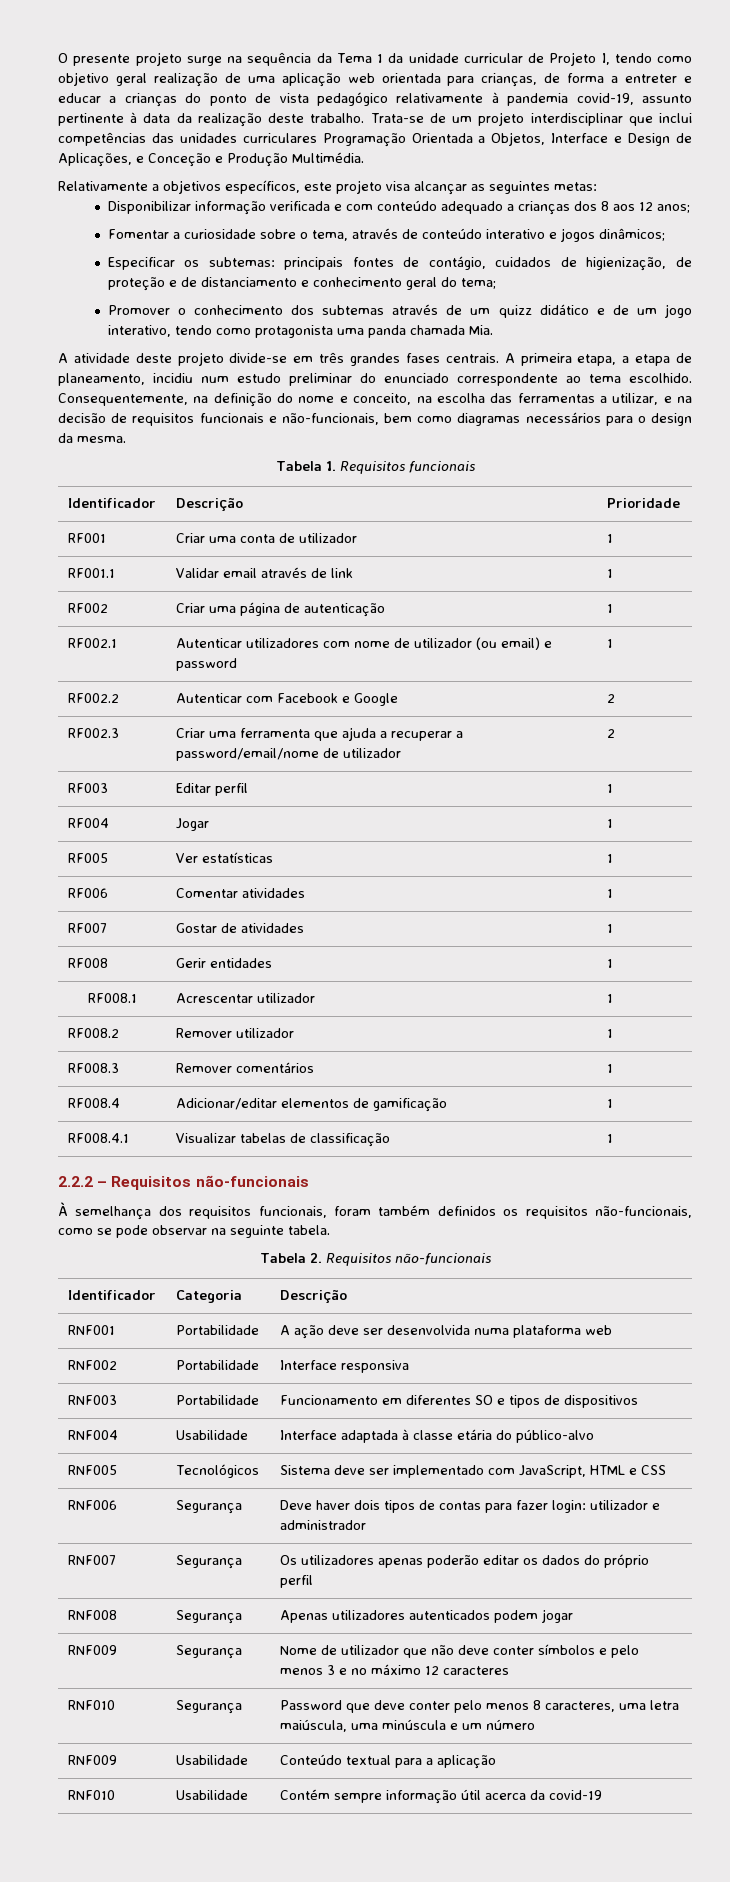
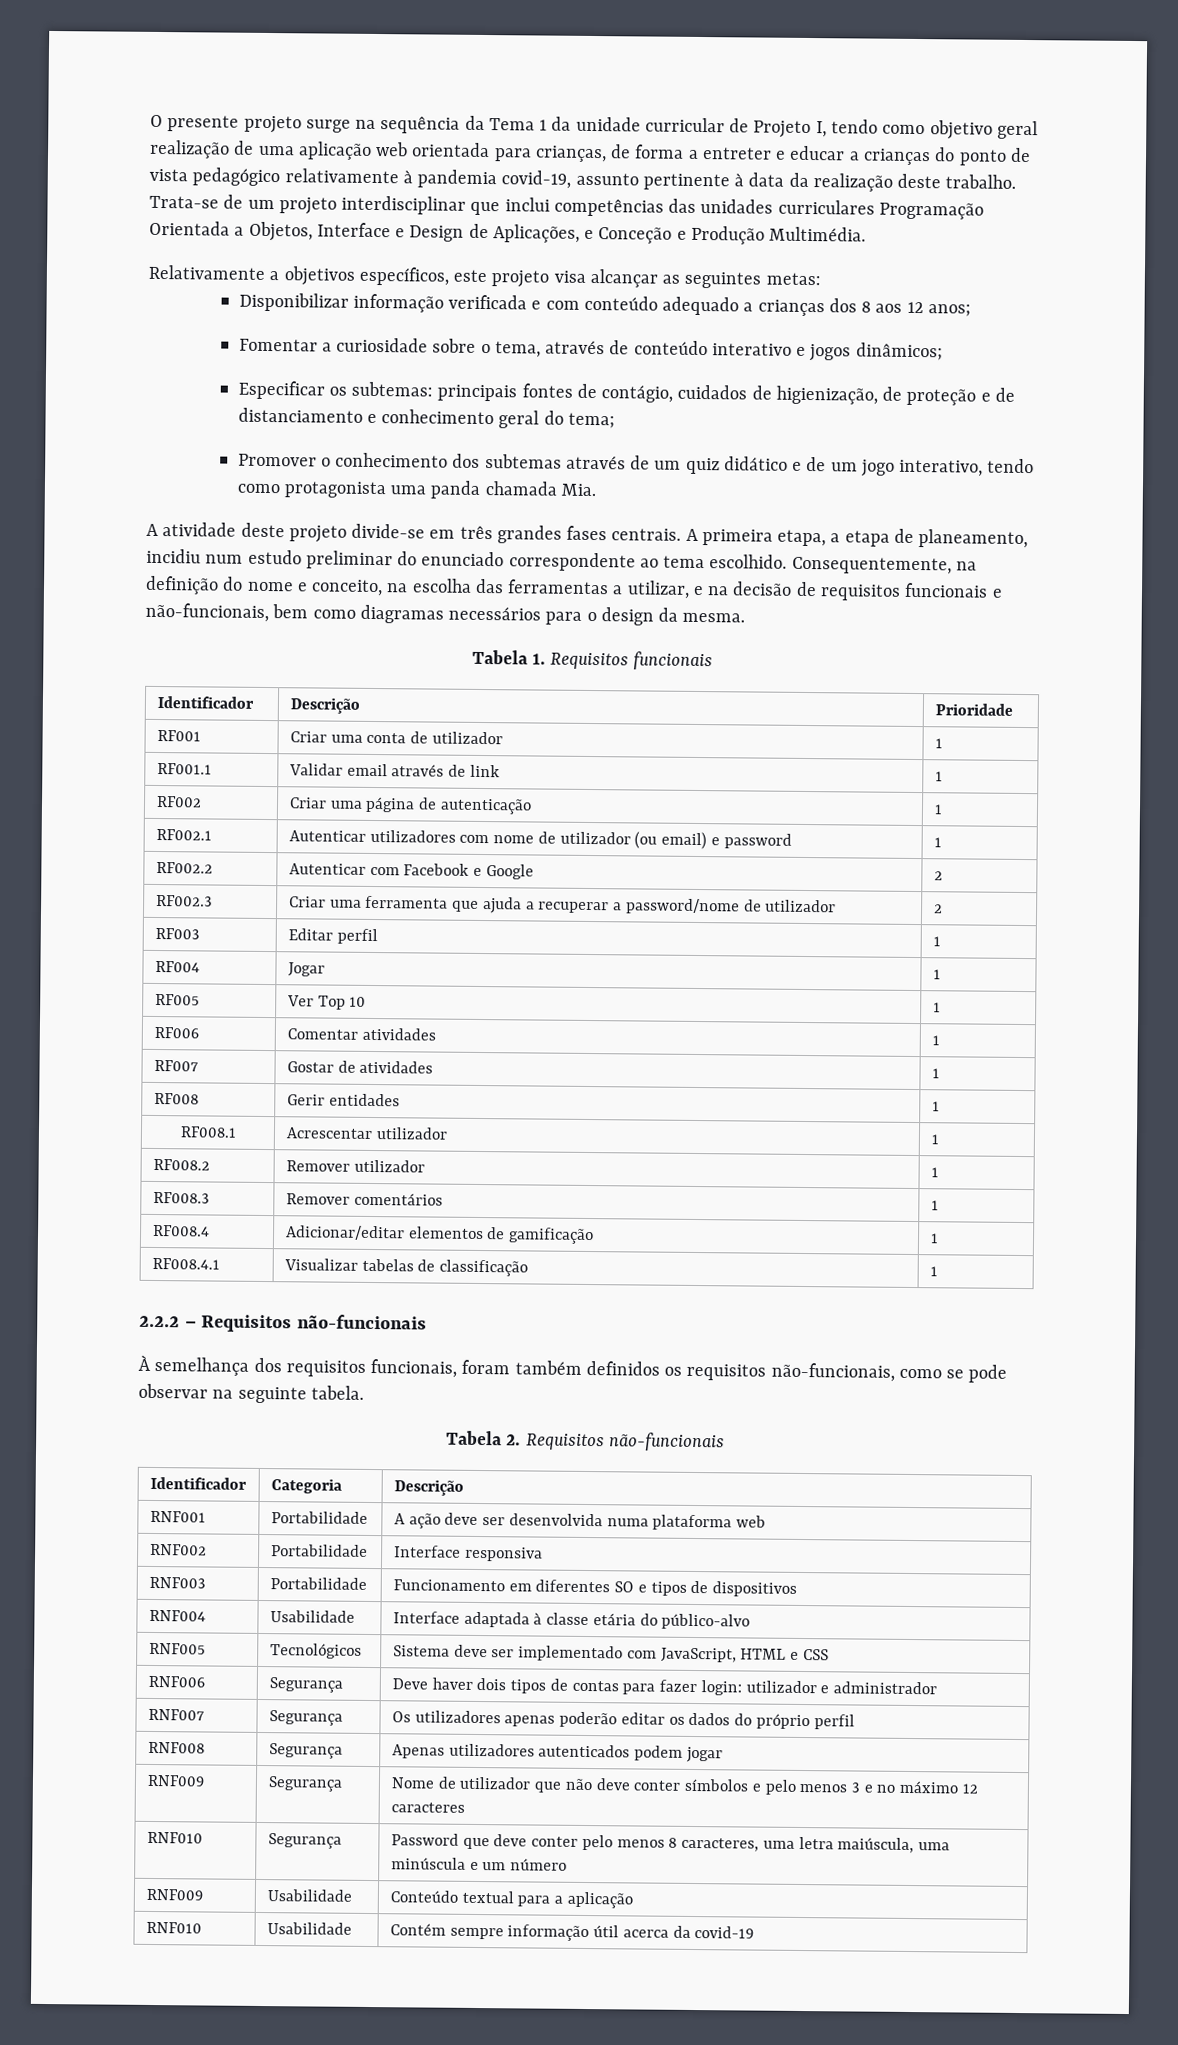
[498,305,532,318] quizz -> [685,457,720,475] quiz
[175,748,319,761] password/email/nome -> [625,898,740,915] password/nome
[201,852,273,863] estatísticas -> [317,995,367,1010] Top 10

